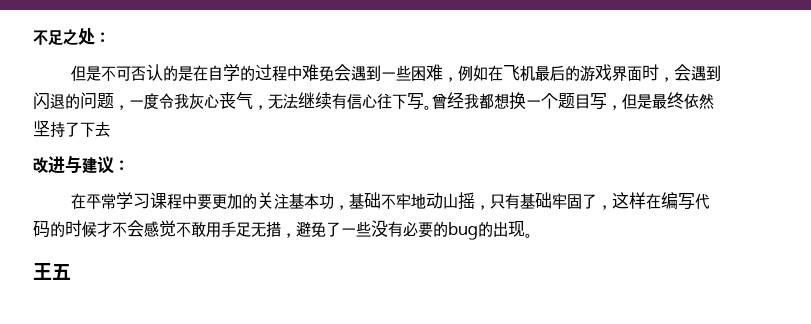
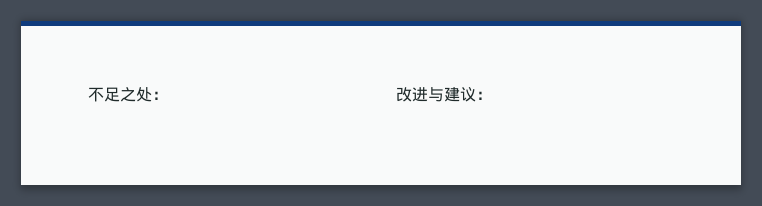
[70,64,721,82] [33,92,714,110] [33,120,110,137] [33,155,129,174] [70,192,710,210] [33,220,533,240] [33,263,71,280] 但是不可否认的是在自学的过程中难免会遇到一些困难，例如在飞机最后的游戏界面时，会遇到闪退的问题，一度令我灰心丧气，无法继续有信心往下写。曾经我都想换一个题目写，但是最终依然坚持了下去 // 改进与建议： // 在平常学习课程中要更加的关注基本功，基础不牢地动山摇，只有基础牢固了，这样在编写代码的时候才不会感觉不敢用手足无措，避免了一些没有必要的bug的出现。 // 王五 -> [396,87,492,102] 改进与建议：

